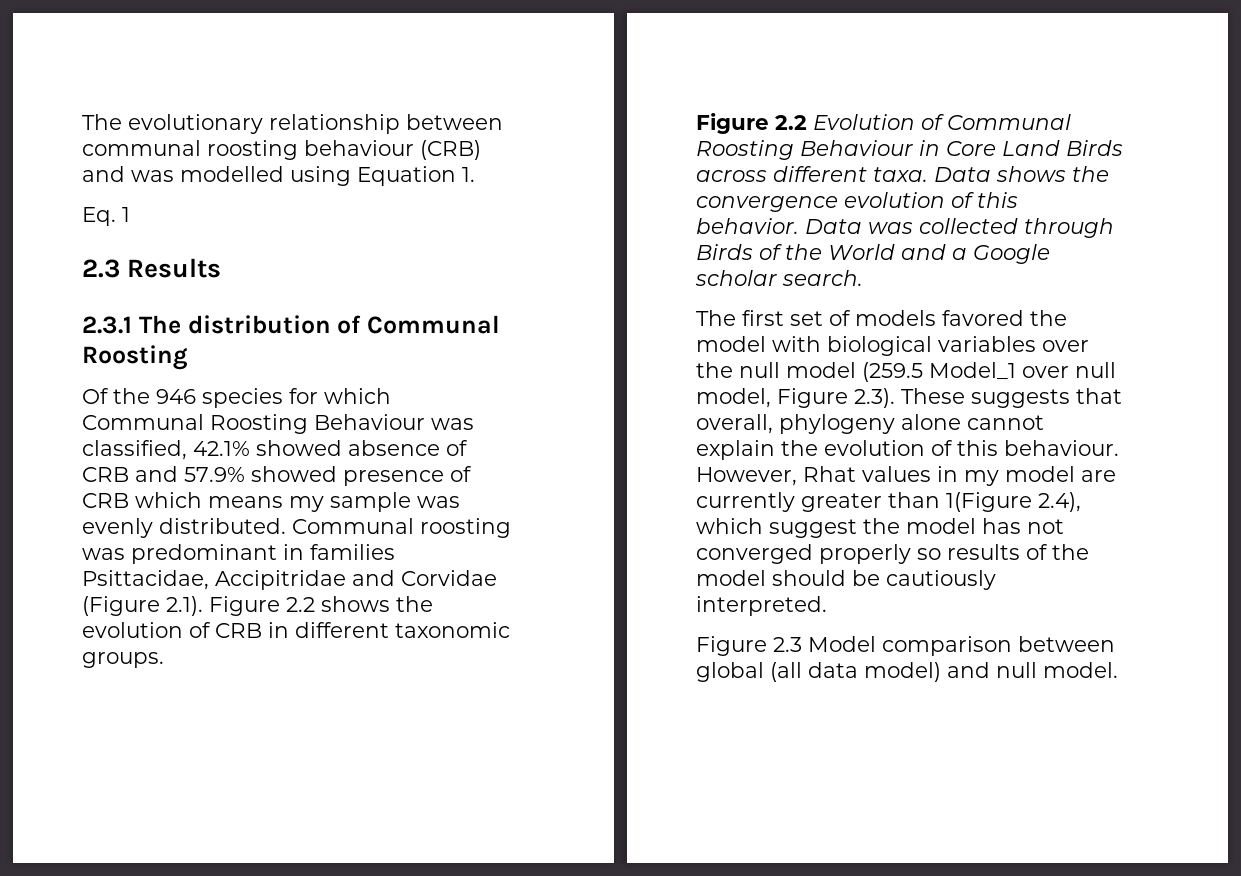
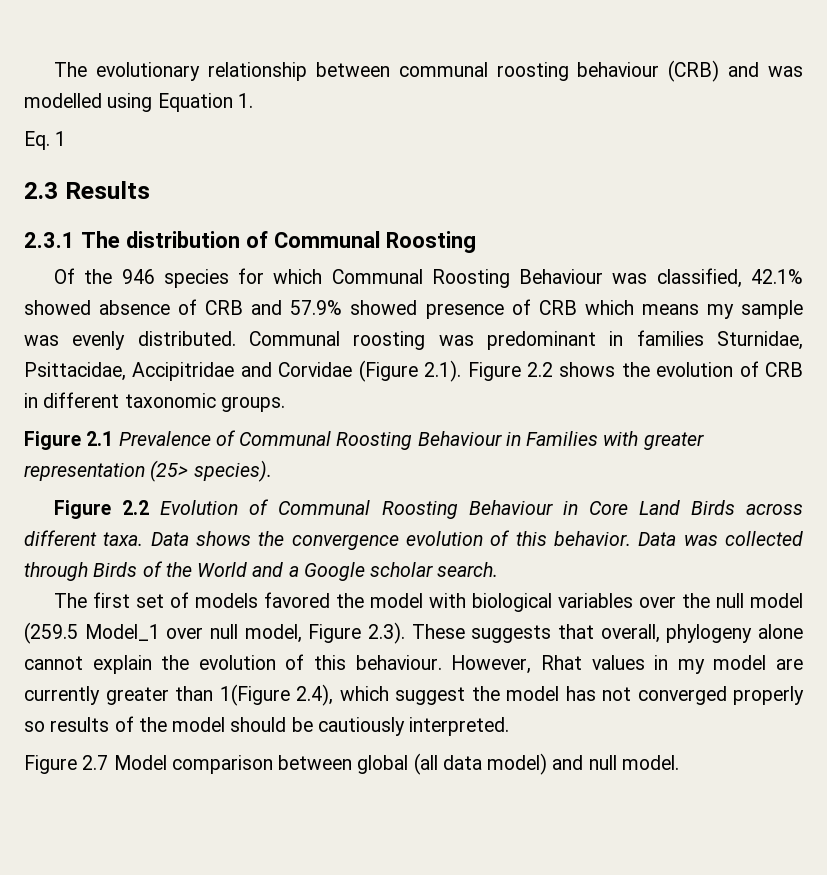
(395, 552) none -> [717,331,804,350] Sturnidae,
(164, 660) none -> [24,430,704,450] [24,460,272,482] // Figure 2.1 Prevalence of Communal Roosting Behaviour in Families with greater representation (25> species).
[773,637,802,652] 2.3 -> [82,755,109,770] 2.7

